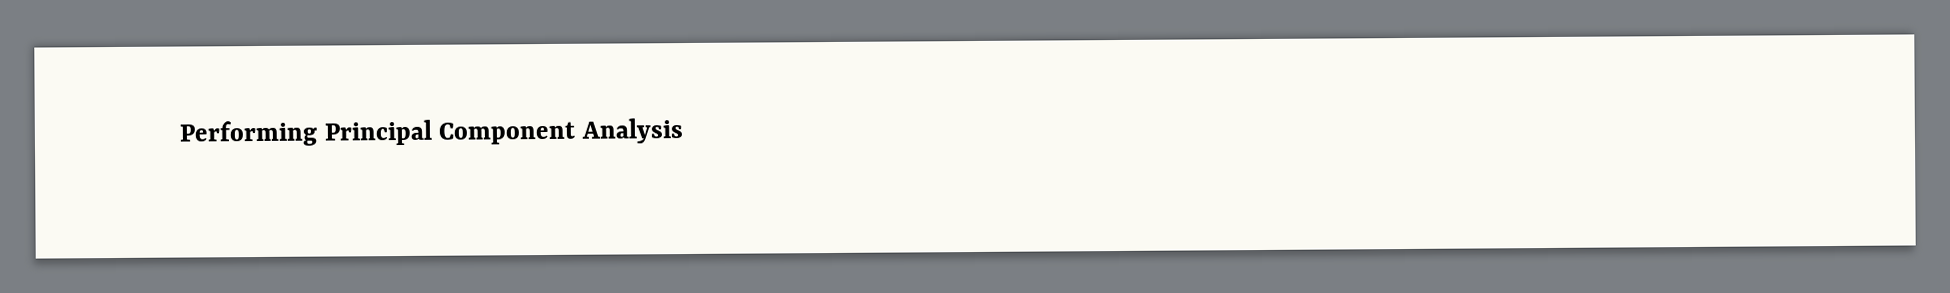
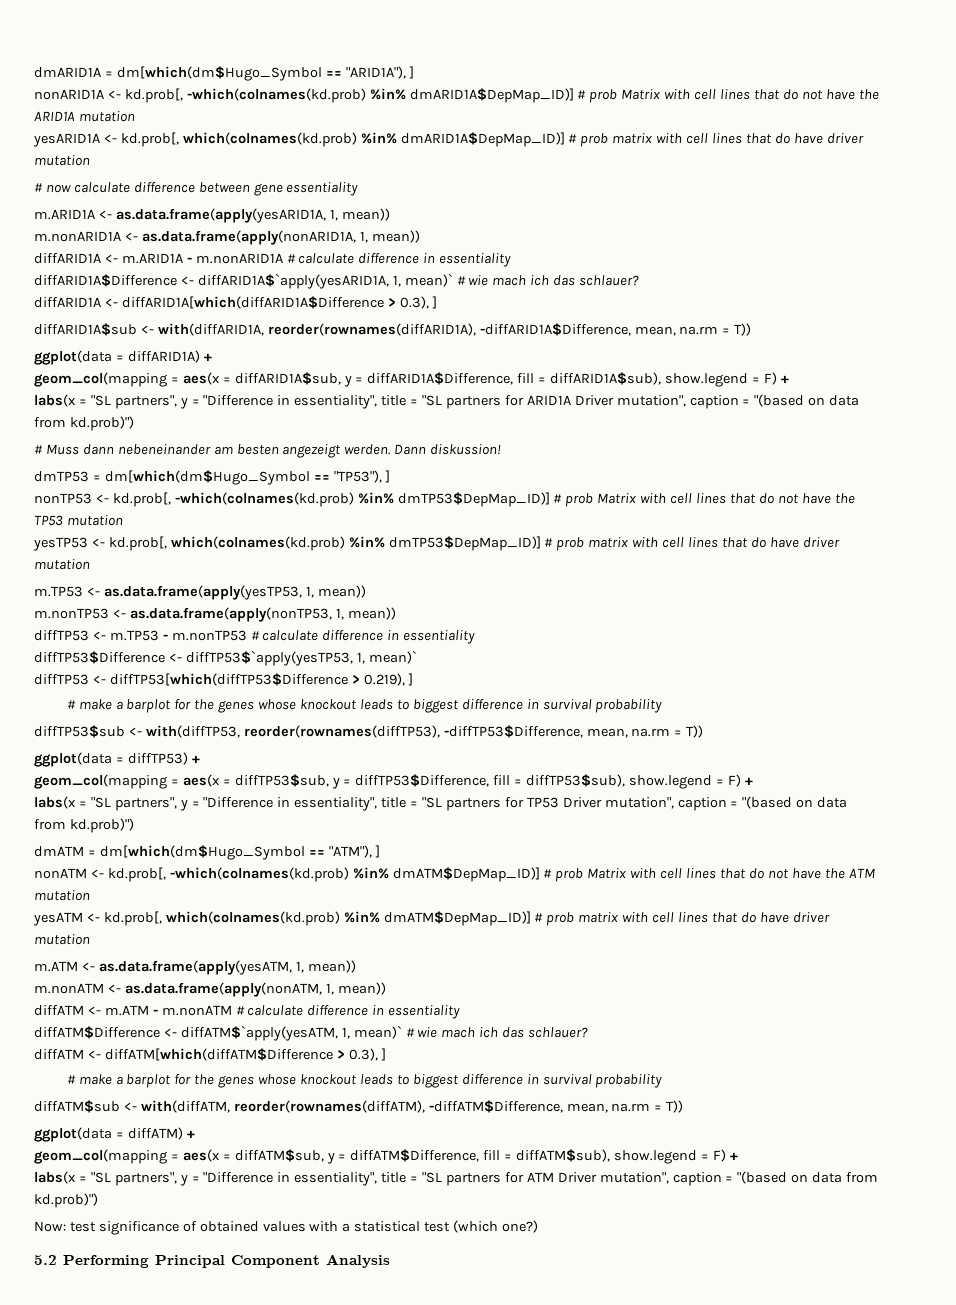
(179, 133) none -> [34,66,414,81] [34,88,879,103] [34,111,135,122] [33,132,864,147] [34,155,90,166] [34,182,359,196] [34,208,390,223] [34,230,420,245] [34,253,512,267] [34,273,640,289] [34,296,437,309] [34,323,752,336] [34,350,212,365] [34,372,789,387] [34,394,860,409] [34,416,134,431] [34,444,502,458] [34,470,390,485] [34,492,855,507] [34,515,123,526] [33,536,840,551] [34,559,90,570] [34,585,366,600] [34,607,396,622] [34,630,476,644] [34,650,417,666] [34,673,413,686] [66,699,663,713] [34,725,704,738] [34,752,200,767] [34,774,753,789] [34,796,848,811] [34,818,134,833] [34,845,380,860] [34,867,875,882] [34,890,90,901] [33,911,830,926] [34,934,90,945] [34,960,356,975] [34,982,386,997] [34,1005,461,1019] [34,1025,589,1041] [34,1048,386,1061] [66,1074,663,1088] [34,1100,684,1113] [34,1127,195,1142] [34,1149,738,1164] [34,1171,879,1186] [34,1193,98,1208] [34,1220,539,1235] [34,1255,57,1265] dmARID1A = dm[which(dm$Hugo_Symbol == "ARID1A"), ] // nonARID1A <- kd.prob[, -which(colnames(kd.prob) %in% dmARID1A$DepMap_ID)] # prob Matrix with cell lines that do not have the ARID1A mutation // yesARID1A <- kd.prob[, which(colnames(kd.prob) %in% dmARID1A$DepMap_ID)] # prob matrix with cell lines that do have driver mutation // # now calculate difference between gene essentiality // m.ARID1A <- as.data.frame(apply(yesARID1A, 1, mean)) // m.nonARID1A <- as.data.frame(apply(nonARID1A, 1, mean)) // diffARID1A <- m.ARID1A - m.nonARID1A # calculate difference in essentiality // diffARID1A$Difference <- diffARID1A$`apply(yesARID1A, 1, mean)` # wie mach ich das schlauer? // diffARID1A <- diffARID1A[which(diffARID1A$Difference > 0.3), ] // diffARID1A$sub <- with(diffARID1A, reorder(rownames(diffARID1A), -diffARID1A$Difference, mean, na.rm = T)) // ggplot(data = diffARID1A) + // geom_col(mapping = aes(x = diffARID1A$sub, y = diffARID1A$Difference, fill = diffARID1A$sub), show.legend = F) + // labs(x = "SL partners", y = "Difference in essentiality", title = "SL partners for ARID1A Driver mutation", caption = "(based on data from kd.prob)") // # Muss dann nebeneinander am besten angezeigt werden. Dann diskussion! // dmTP53 = dm[which(dm$Hugo_Symbol == "TP53"), ] // nonTP53 <- kd.prob[, -which(colnames(kd.prob) %in% dmTP53$DepMap_ID)] # prob Matrix with cell lines that do not have the TP53 mutation // yesTP53 <- kd.prob[, which(colnames(kd.prob) %in% dmTP53$DepMap_ID)] # prob matrix with cell lines that do have driver mutation // m.TP53 <- as.data.frame(apply(yesTP53, 1, mean)) // m.nonTP53 <- as.data.frame(apply(nonTP53, 1, mean)) // diffTP53 <- m.TP53 - m.nonTP53 # calculate difference in essentiality // diffTP53$Difference <- diffTP53$`apply(yesTP53, 1, mean)` // diffTP53 <- diffTP53[which(diffTP53$Difference > 0.219), ] // # make a barplot for the genes whose knockout leads to biggest difference in survival probability // diffTP53$sub <- with(diffTP53, reorder(rownames(diffTP53), -diffTP53$Difference, mean, na.rm = T)) // ggplot(data = diffTP53) + // geom_col(mapping = aes(x = diffTP53$sub, y = diffTP53$Difference, fill = diffTP53$sub), show.legend = F) + // labs(x = "SL partners", y = "Difference in essentiality", title = "SL partners for TP53 Driver mutation", caption = "(based on data from kd.prob)") // dmATM = dm[which(dm$Hugo_Symbol == "ATM"), ] // nonATM <- kd.prob[, -which(colnames(kd.prob) %in% dmATM$DepMap_ID)] # prob Matrix with cell lines that do not have the ATM mutation // yesATM <- kd.prob[, which(colnames(kd.prob) %in% dmATM$DepMap_ID)] # prob matrix with cell lines that do have driver mutation // m.ATM <- as.data.frame(apply(yesATM, 1, mean)) // m.nonATM <- as.data.frame(apply(nonATM, 1, mean)) // diffATM <- m.ATM - m.nonATM # calculate difference in essentiality // diffATM$Difference <- diffATM$`apply(yesATM, 1, mean)` # wie mach ich das schlauer? // diffATM <- diffATM[which(diffATM$Difference > 0.3), ] // # make a barplot for the genes whose knockout leads to biggest difference in survival probability // diffATM$sub <- with(diffATM, reorder(rownames(diffATM), -diffATM$Difference, mean, na.rm = T)) // ggplot(data = diffATM) + // geom_col(mapping = aes(x = diffATM$sub, y = diffATM$Difference, fill = diffATM$sub), show.legend = F) + // labs(x = "SL partners", y = "Difference in essentiality", title = "SL partners for ATM Driver mutation", caption = "(based on data from kd.prob)") // Now: test significance of obtained values with a statistical test (which one?) // 5.2

